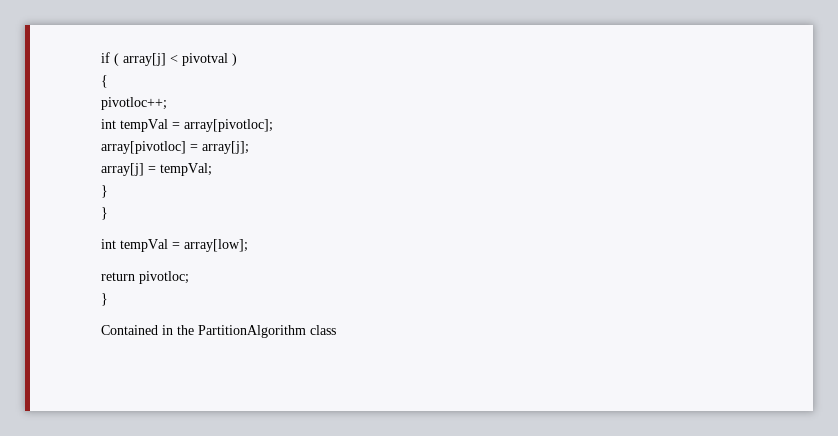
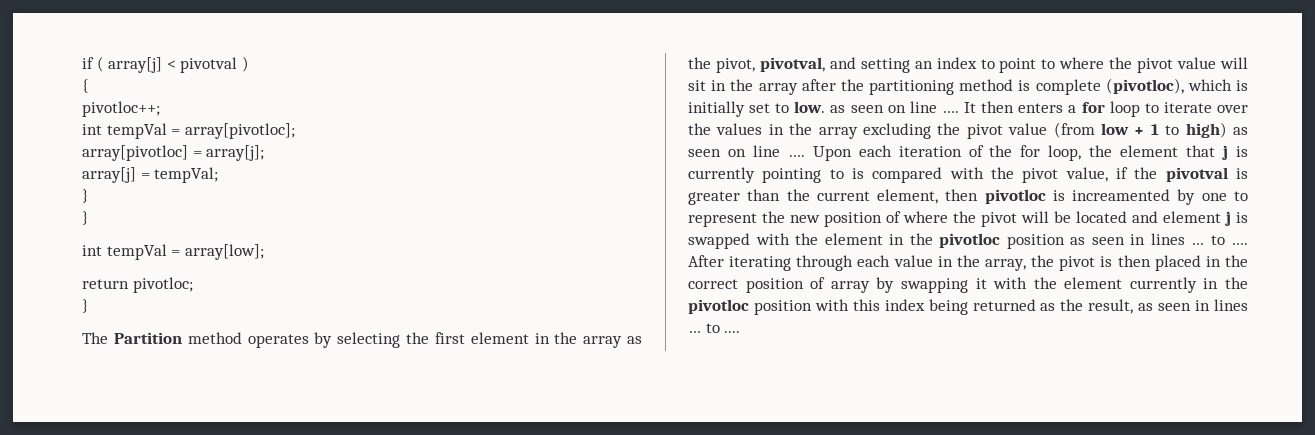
[101,325,336,338] Contained in the PartitionAlgorithm class -> [82,332,642,348] [688,57,1248,73] [688,78,1248,95] [688,101,1248,117] [688,122,1248,139] [688,145,1248,161] [688,167,1248,183] [688,189,1248,205] [688,211,1248,227] [688,233,1248,249] [688,255,1248,271] [688,277,1248,293] [688,299,1248,315] [688,323,741,333] The Partition method operates by selecting the first element in the array as the pivot, pivotval, and setting an index to point to where the pivot value will sit in the array after the partitioning method is complete (pivotloc), which is initially set to low. as seen on line …. It then enters a for loop to iterate over the values in the array excluding the pivot value (from low + 1 to high) as seen on line …. Upon each iteration of the for loop, the element that j is currently pointing to is compared with the pivot value, if the pivotval is greater than the current element, then pivotloc is increamented by one to represent the new position of where the pivot will be located and element j is swapped with the element in the pivotloc position as seen in lines … to …. After iterating through each value in the array, the pivot is then placed in the correct position of array by swapping it with the element currently in the pivotloc position with this index being returned as the result, as seen in lines … to ....

